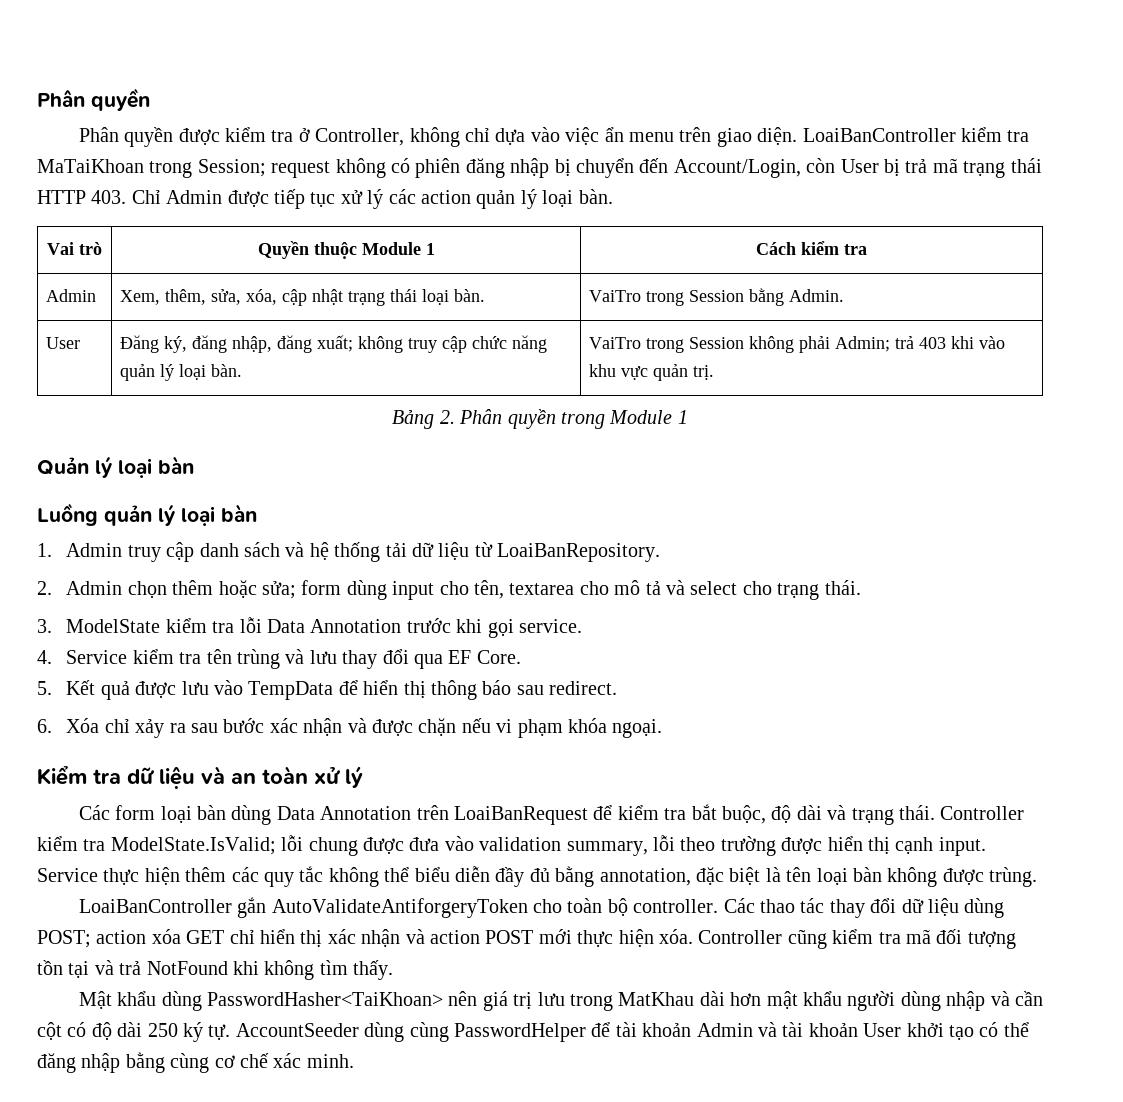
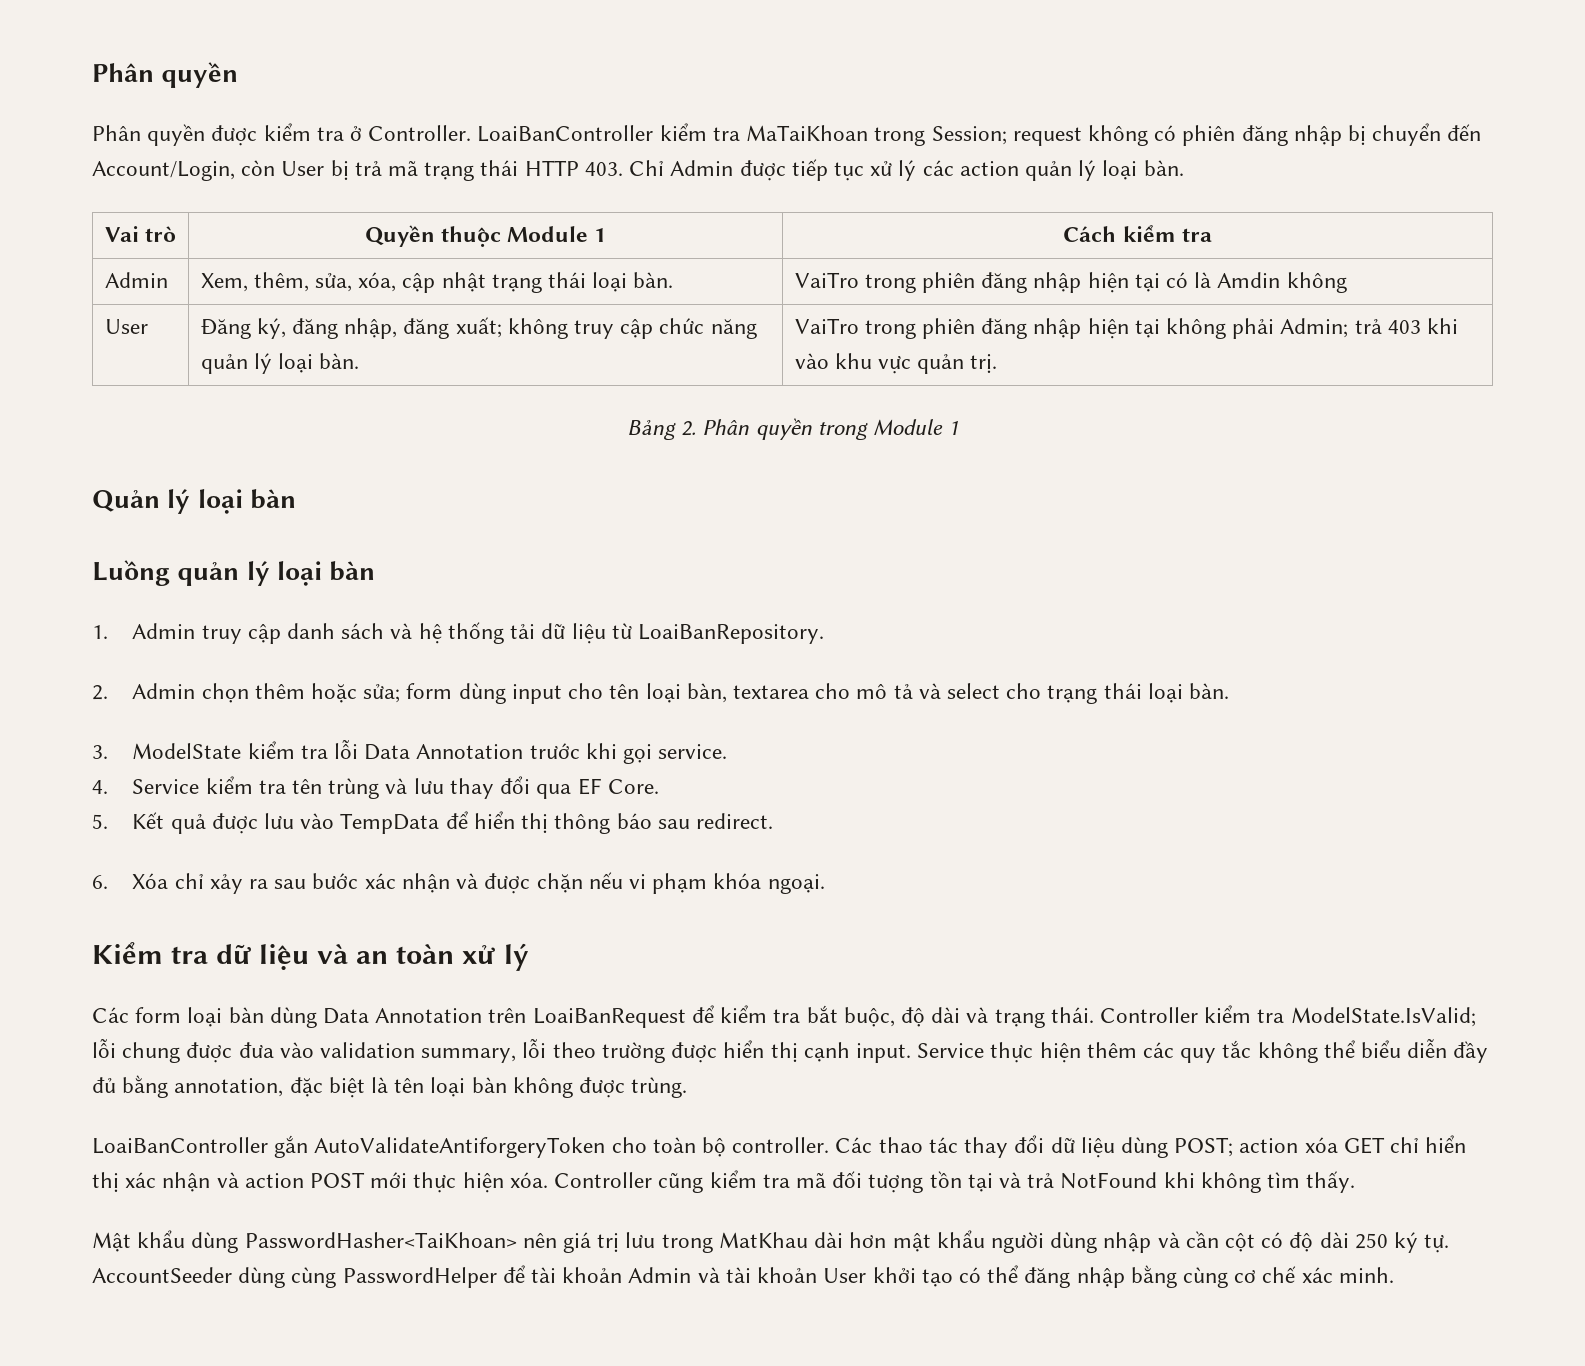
[315,127,798,147] Controller, không chỉ dựa vào việc ẩn menu trên giao diện. -> [368,125,472,141] Controller.
[689,288,845,306] Session bằng Admin. -> [921,272,1347,293] phiên đăng nhập hiện tại có là Amdin không
[689,337,745,349] Session -> [921,318,1160,339] phiên đăng nhập hiện tại
[473,580,504,599] tên, -> [609,683,727,703] tên loại bàn,
[824,580,861,595] thái. -> [1103,683,1230,703] thái loại bàn.

